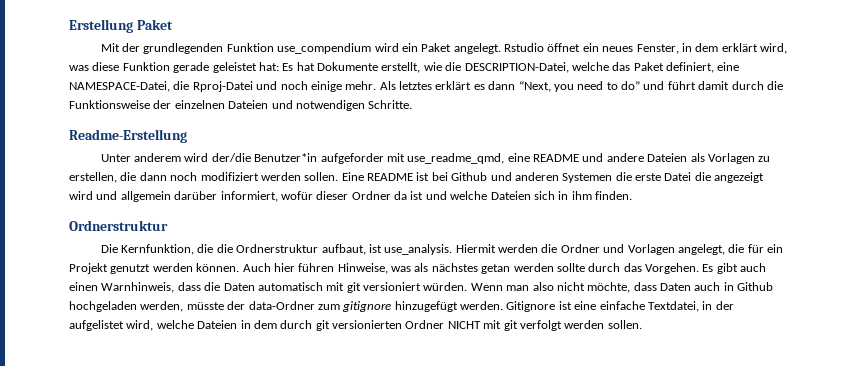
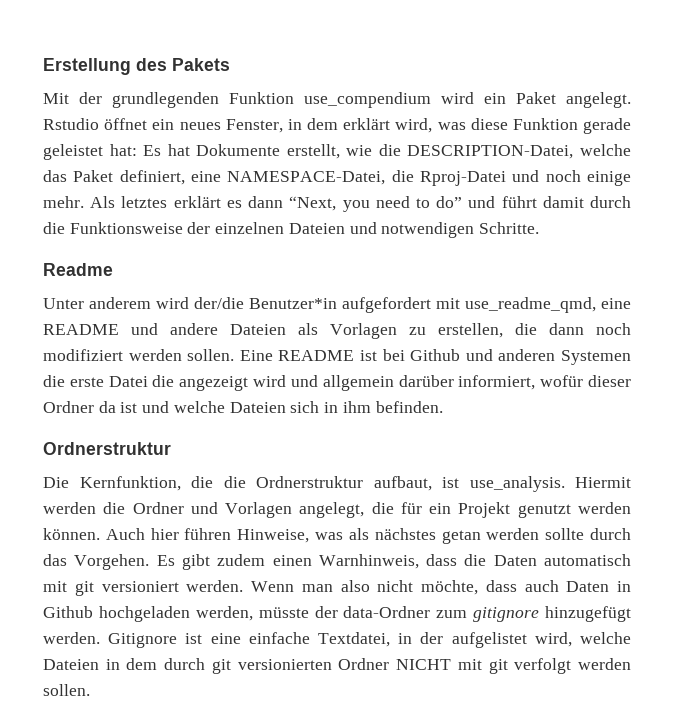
[136,19,173,30] Paket -> [136,58,230,71] des Pakets
[69,129,187,143] Readme-Erstellung -> [43,263,113,276] Readme
[320,153,384,164] aufgeforder -> [342,297,431,313] aufgefordert
[595,191,632,200] finden. -> [375,401,443,413] befinden.
[740,263,767,272] auch -> [217,554,266,566] zudem
[423,282,468,291] würden. -> [186,580,244,592] werden.
[660,282,721,291] Daten auch -> [524,580,610,592] auch Daten

